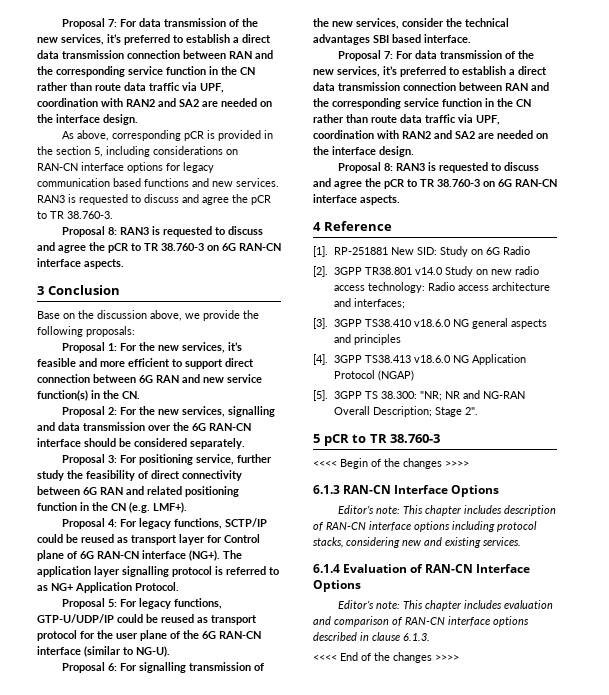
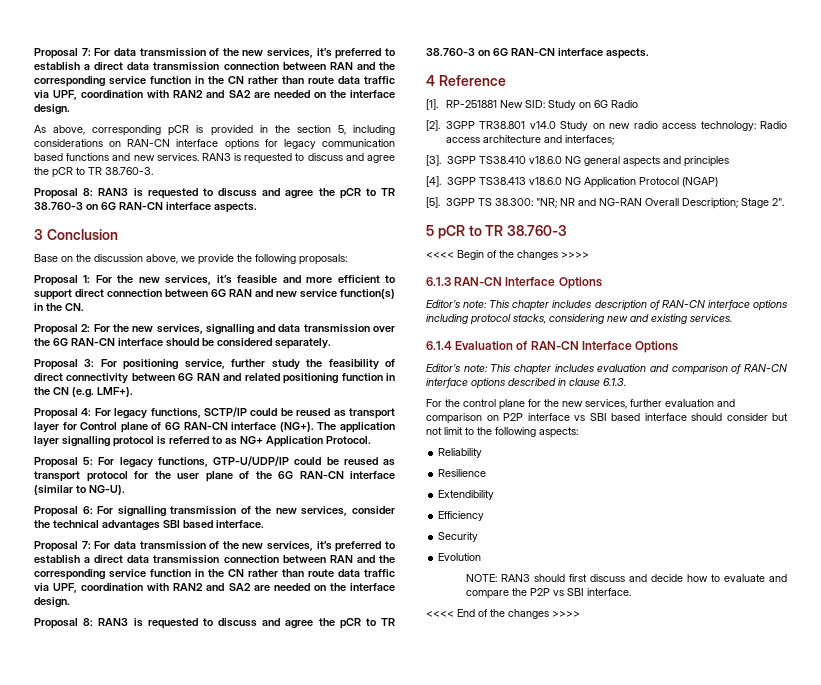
(430, 637) none -> [426,399,735,410] [426,413,788,424] [426,427,578,438] [438,448,483,458] [438,469,487,477] [438,490,495,500] [438,511,485,521] [438,532,479,542] [438,553,482,561] [465,574,787,582] [465,588,631,599] // For the control plane for the new services, further evaluation and comparison on P2P interface vs SBI based interface should consider but not limit to the following aspects: // Reliability // Resilience // Extendibility // Efficiency // Security // Evolution // NOTE: RAN3 should first discuss and decide how to evaluate and compare the P2P vs SBI interface.

